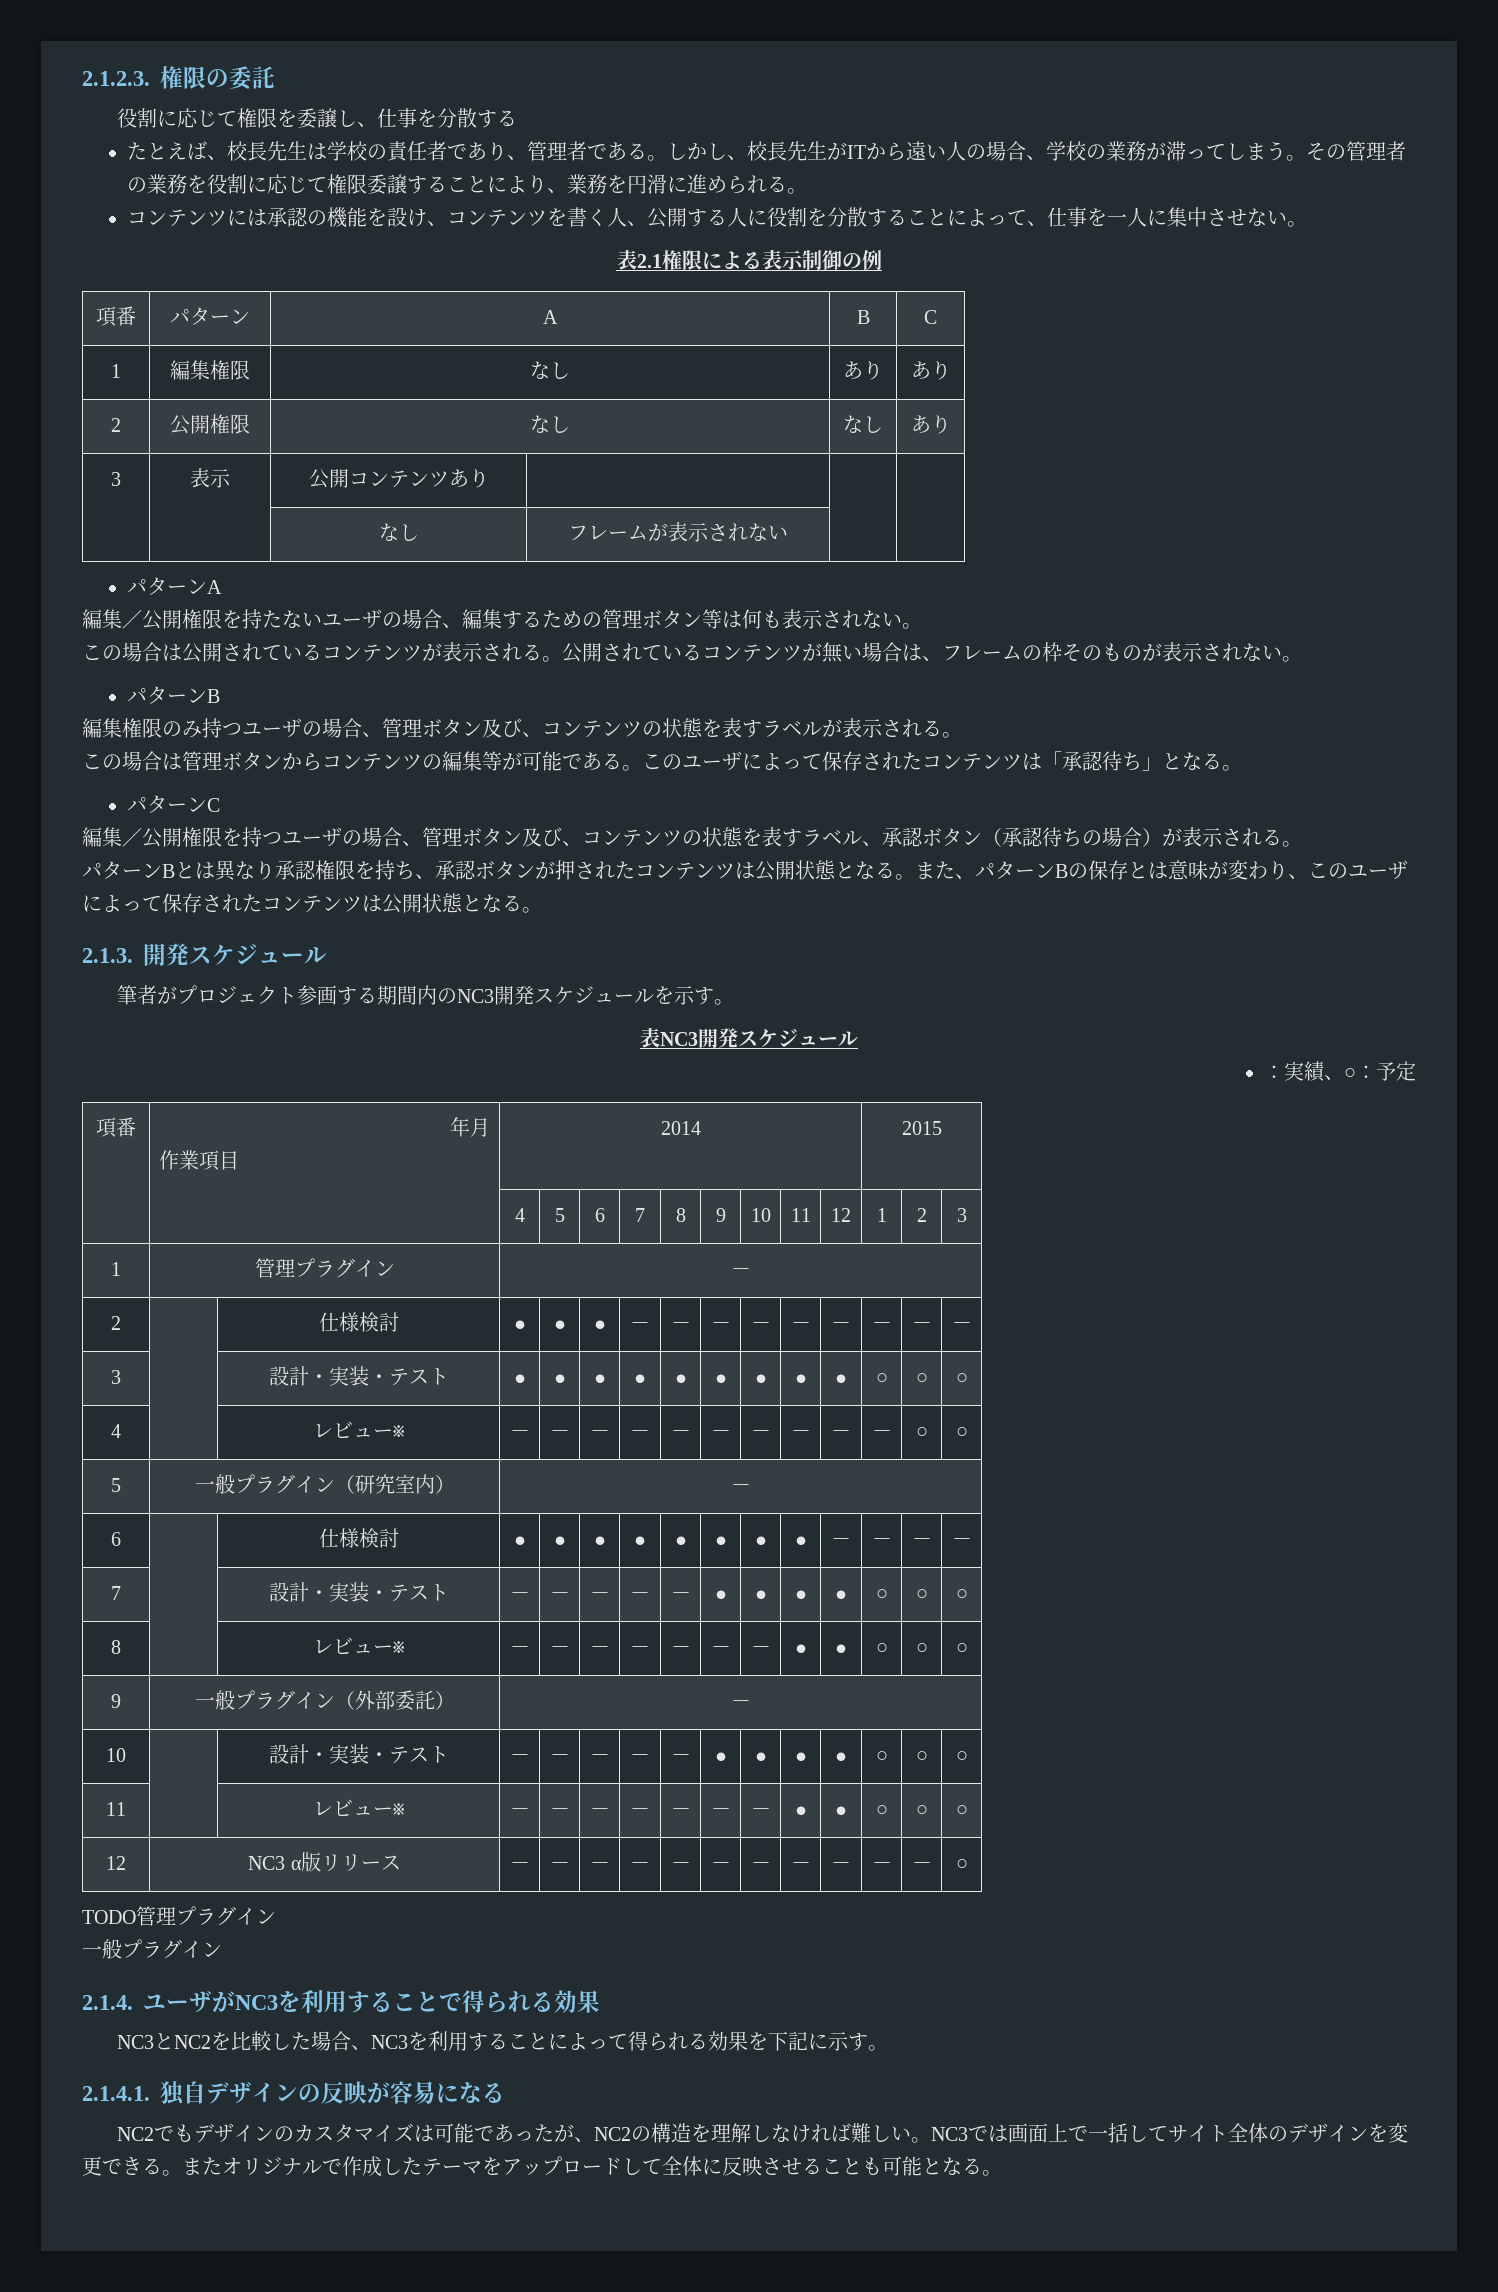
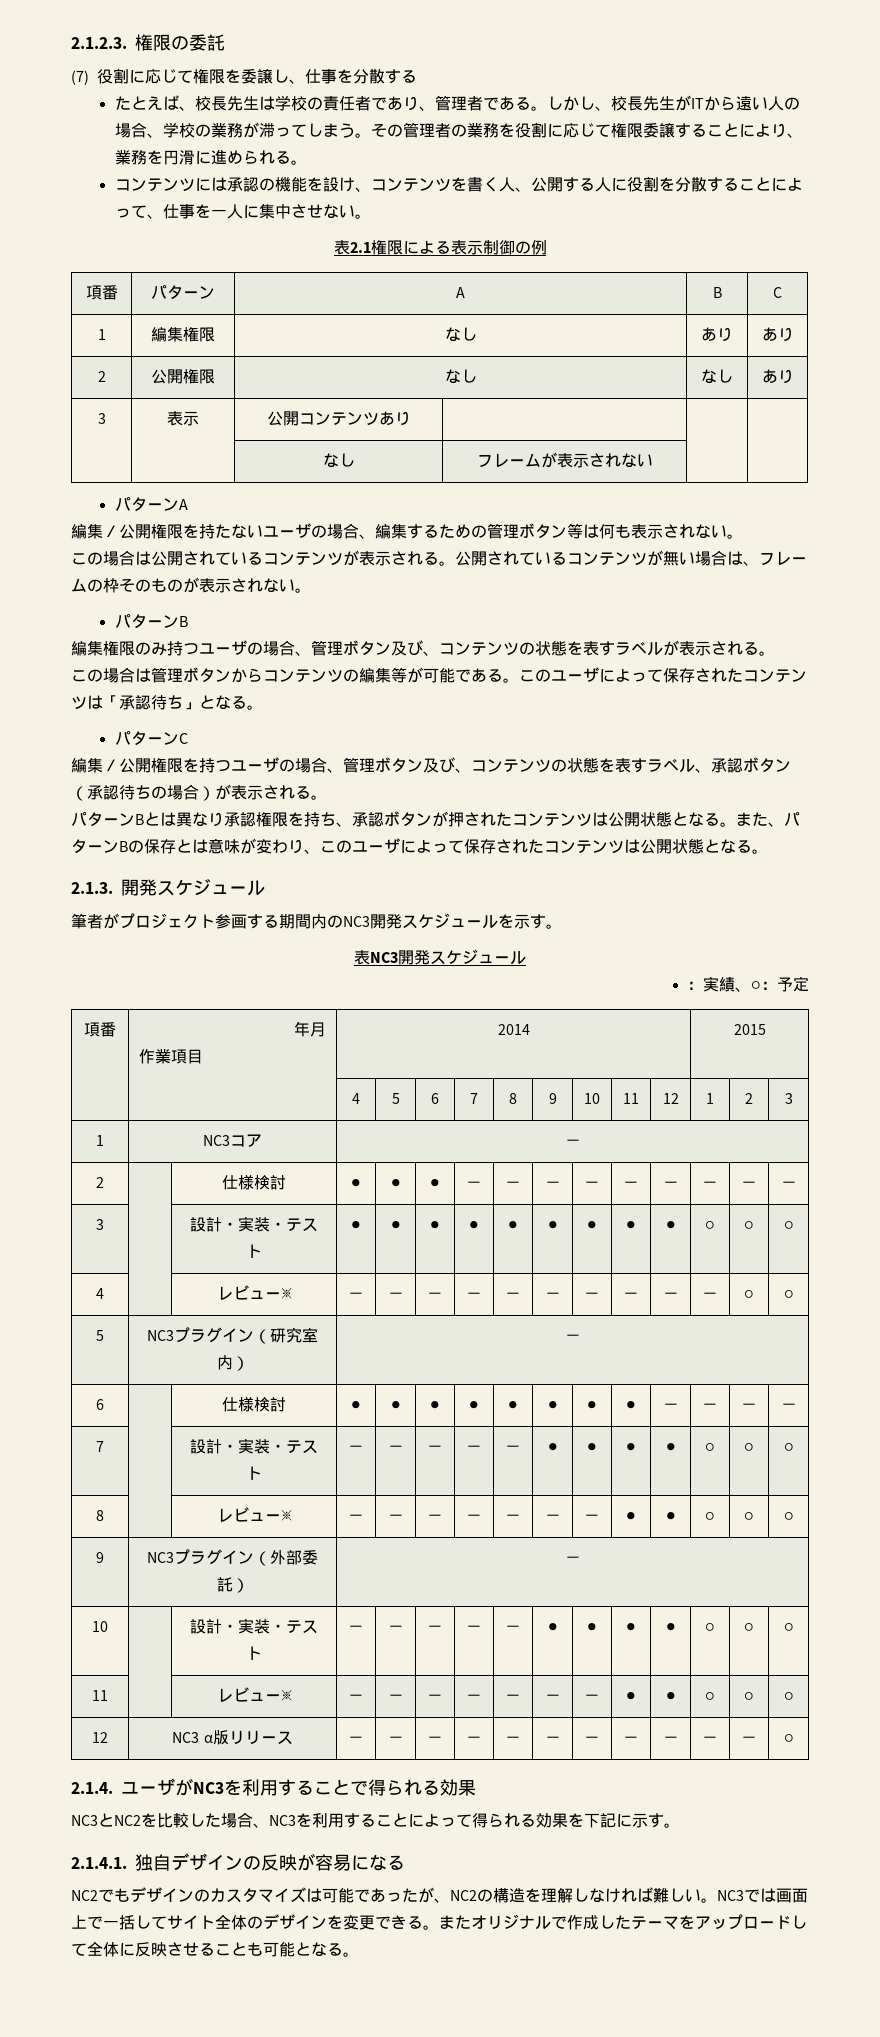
(275, 77) none -> [71,70,89,85] (7)
[254,1258,395,1278] 管理プラグイン -> [203,1134,262,1147] NC3コア
[194,1474,235,1494] 一般 -> [147,1330,174,1341] NC3
[194,1690,235,1710] 一般 -> [147,1552,174,1563] NC3
[82,1906,276,1926] [82,1939,222,1959] // TODO管理プラグイン // 一般プラグイン -> (794, 1738) none

